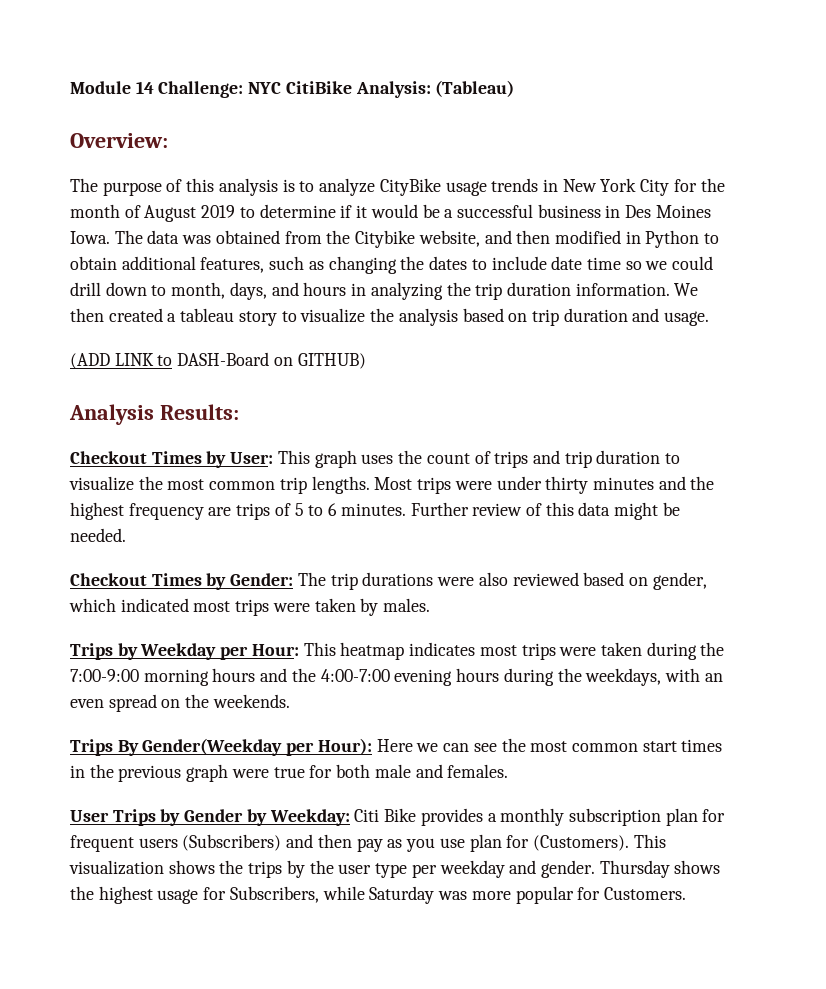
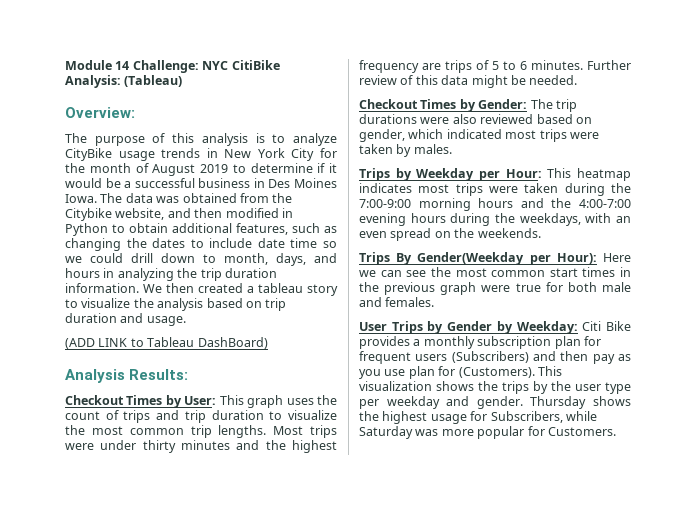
[177,352,366,369] DASH-Board on GITHUB) -> [147,337,268,349] Tableau DashBoard)

